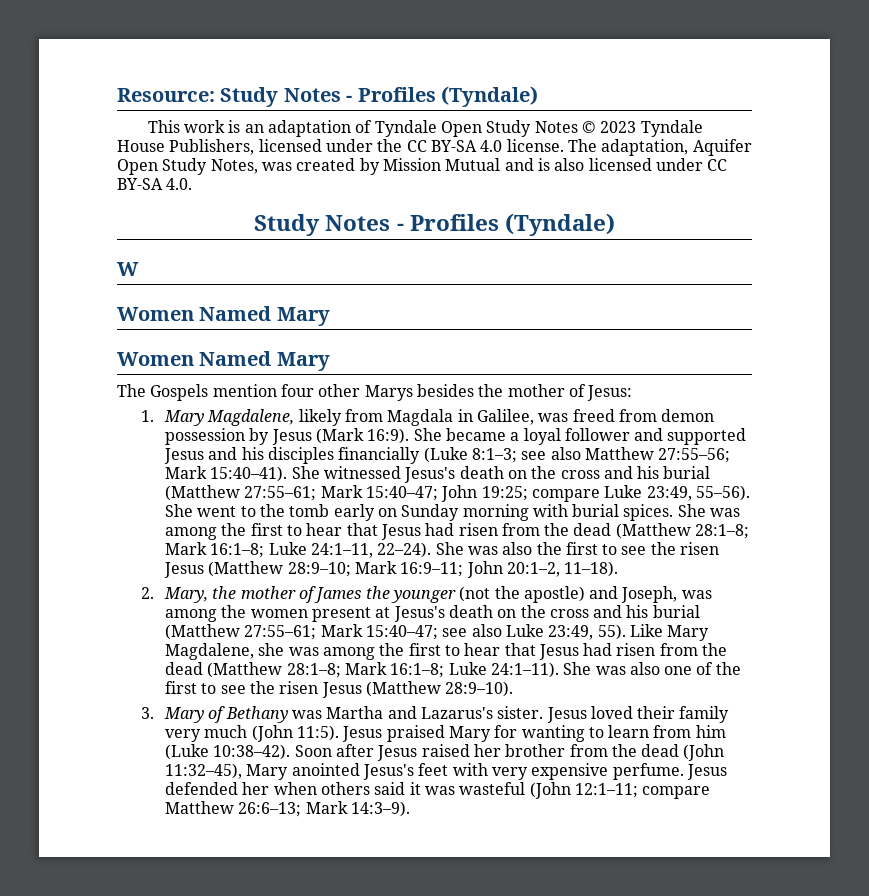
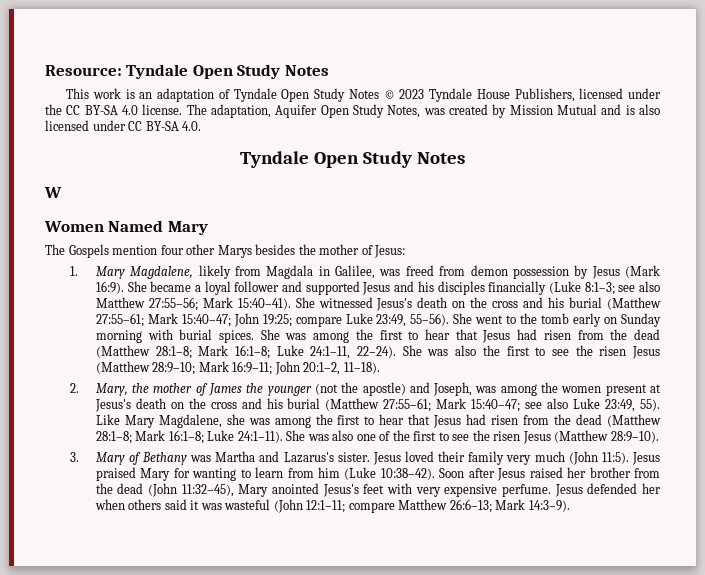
[220,86,538,107] Study Notes - Profiles (Tyndale) -> [126,64,329,79] Tyndale Open Study Notes
[254,213,615,236] Study Notes - Profiles (Tyndale) -> [240,151,465,168] Tyndale Open Study Notes
[117,351,330,371] // Women Named Mary -> (208, 228) none

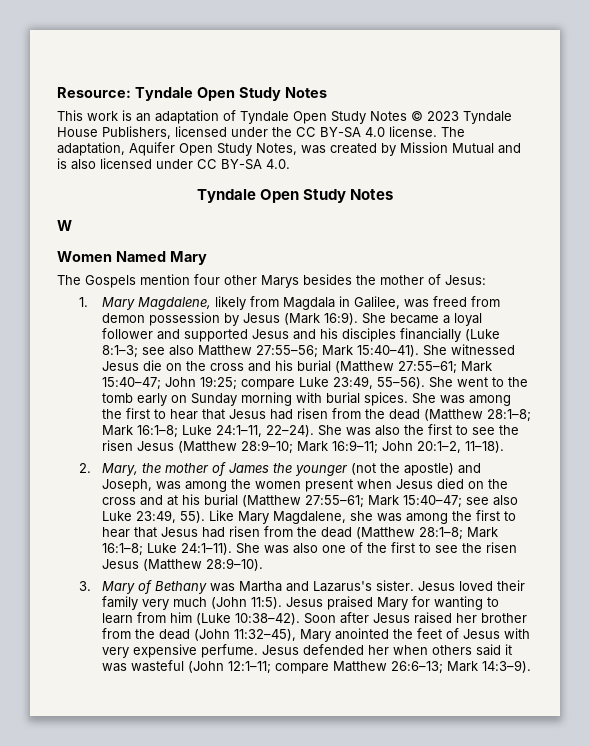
[376,297,448,311] Jesus's death -> [101,360,162,371] Jesus die
[649,384,661,393] [94,398,262,412] at Jesus's death on the cross and -> [356,478,508,489] [101,495,178,506] when Jesus died on the cross and at
[322,484,385,497] Jesus's feet -> [392,628,500,639] the feet of Jesus

